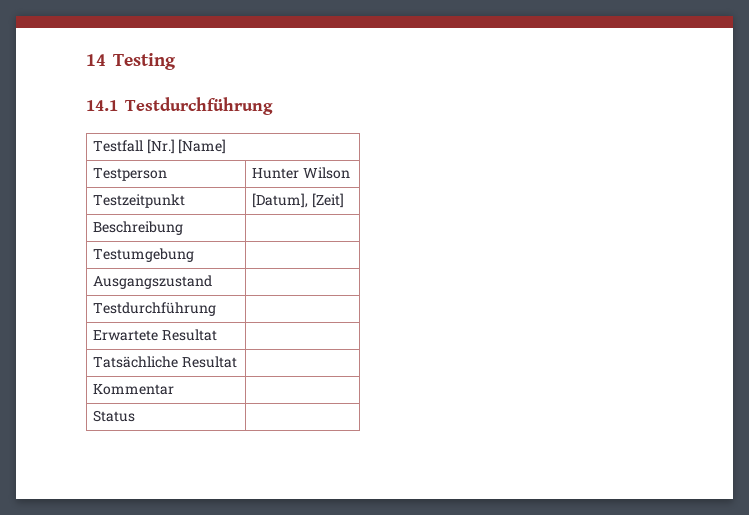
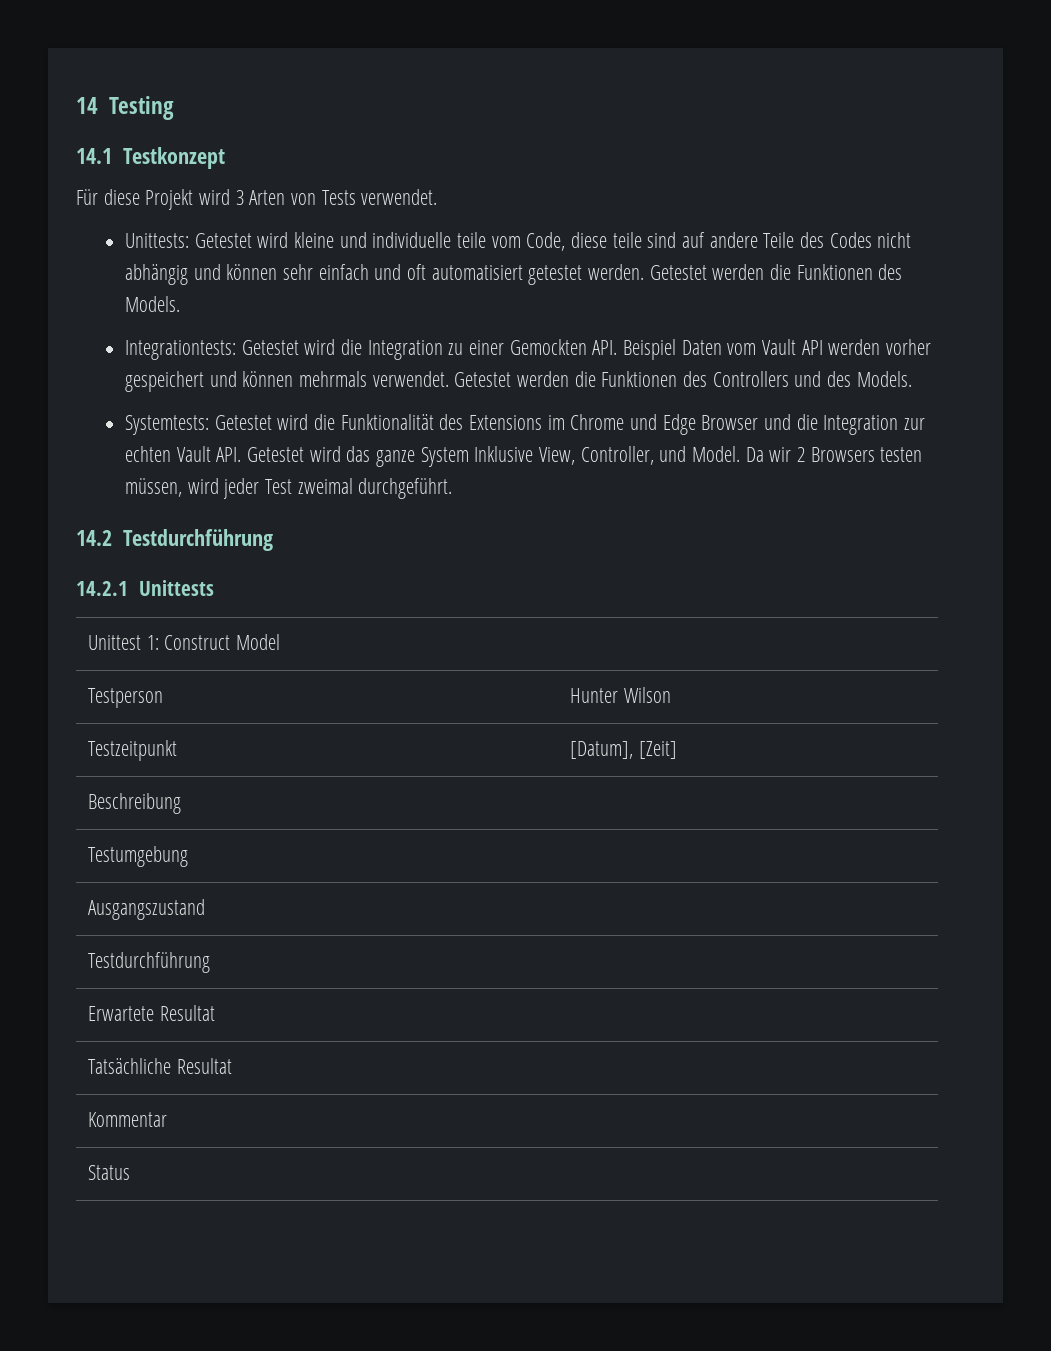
[125,97,273,115] [92,139,227,154] Testdurchführung // Testfall [Nr.] [Name] -> [122,147,226,169] [76,189,438,210] [125,232,912,251] [125,264,903,285] [125,296,181,312] [125,339,932,360] [125,371,912,392] [125,414,926,435] [125,446,923,467] [125,478,453,499] [76,529,274,551] [76,580,214,596] [87,634,280,650] Testkonzept // Für diese Projekt wird 3 Arten von Tests verwendet. // Unittests: Getestet wird kleine und individuelle teile vom Code, diese teile sind auf andere Teile des Codes nicht abhängig und können sehr einfach und oft automatisiert getestet werden. Getestet werden die Funktionen des Models. // Integrationtests: Getestet wird die Integration zu einer Gemockten API. Beispiel Daten vom Vault API werden vorher gespeichert und können mehrmals verwendet. Getestet werden die Funktionen des Controllers und des Models. // Systemtests: Getestet wird die Funktionalität des Extensions im Chrome und Edge Browser und die Integration zur echten Vault API. Getestet wird das ganze System Inklusive View, Controller, und Model. Da wir 2 Browsers testen müssen, wird jeder Test zweimal durchgeführt. // 14.2 Testdurchführung // 14.2.1 Unittests // Unittest 1: Construct Model

